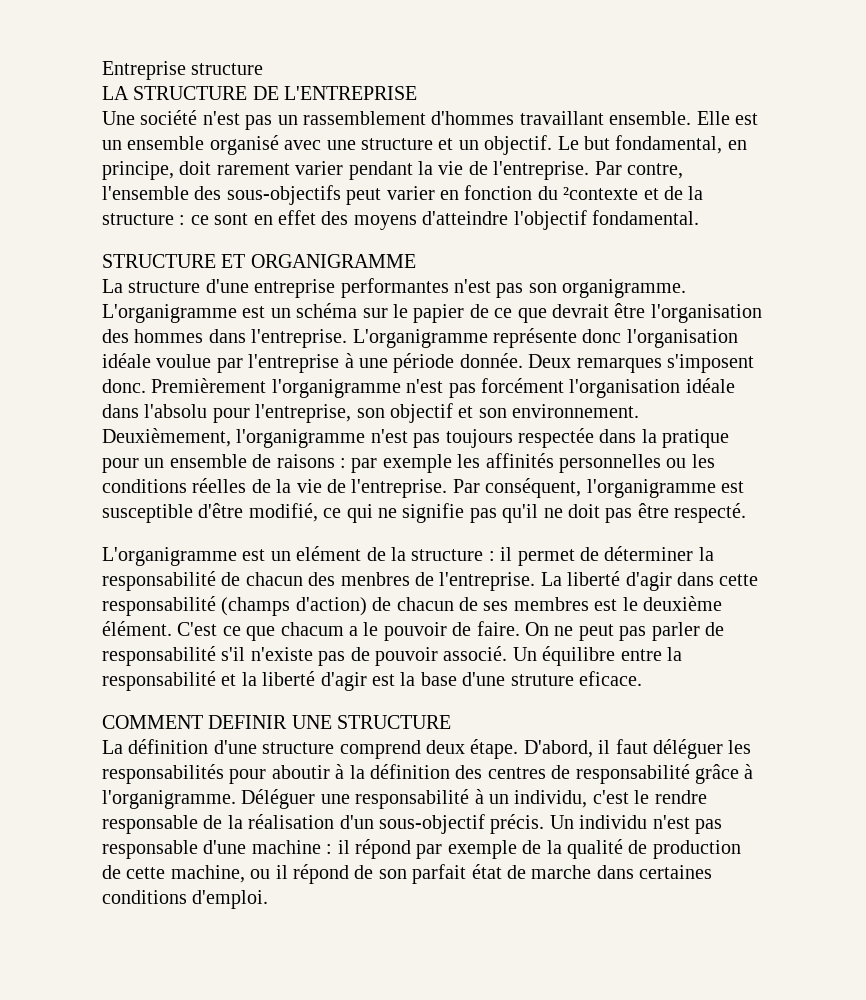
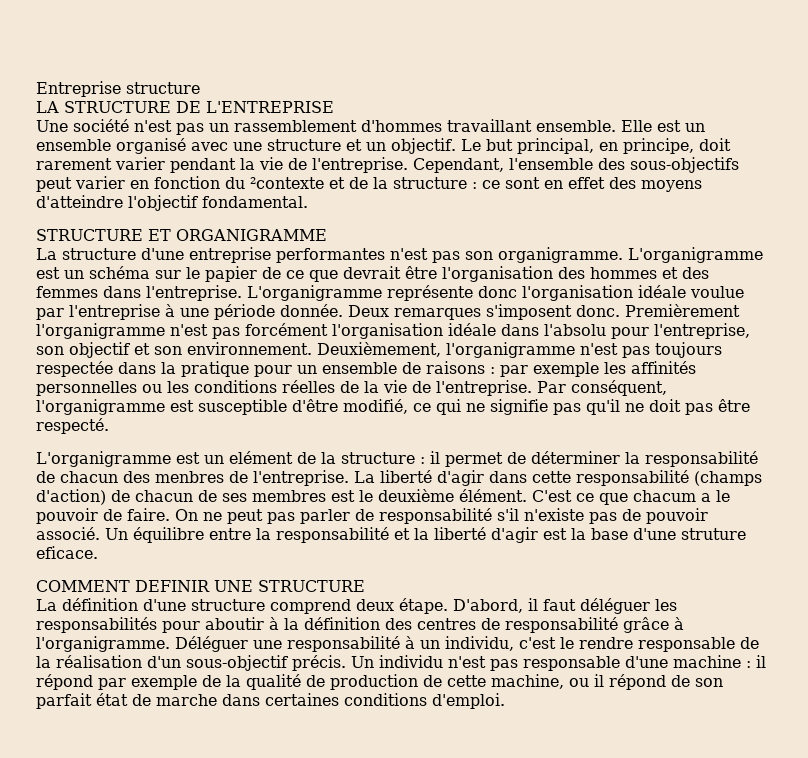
[615,135,723,154] fondamental, -> [517,138,594,154] principal,
[594,161,683,179] Par contre, -> [413,158,504,173] Cependant,
(204, 336) none -> [662,267,709,279] [36,286,98,298] et des femmes

